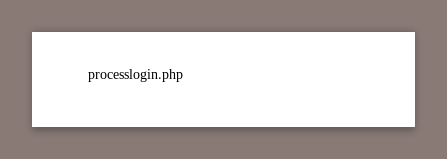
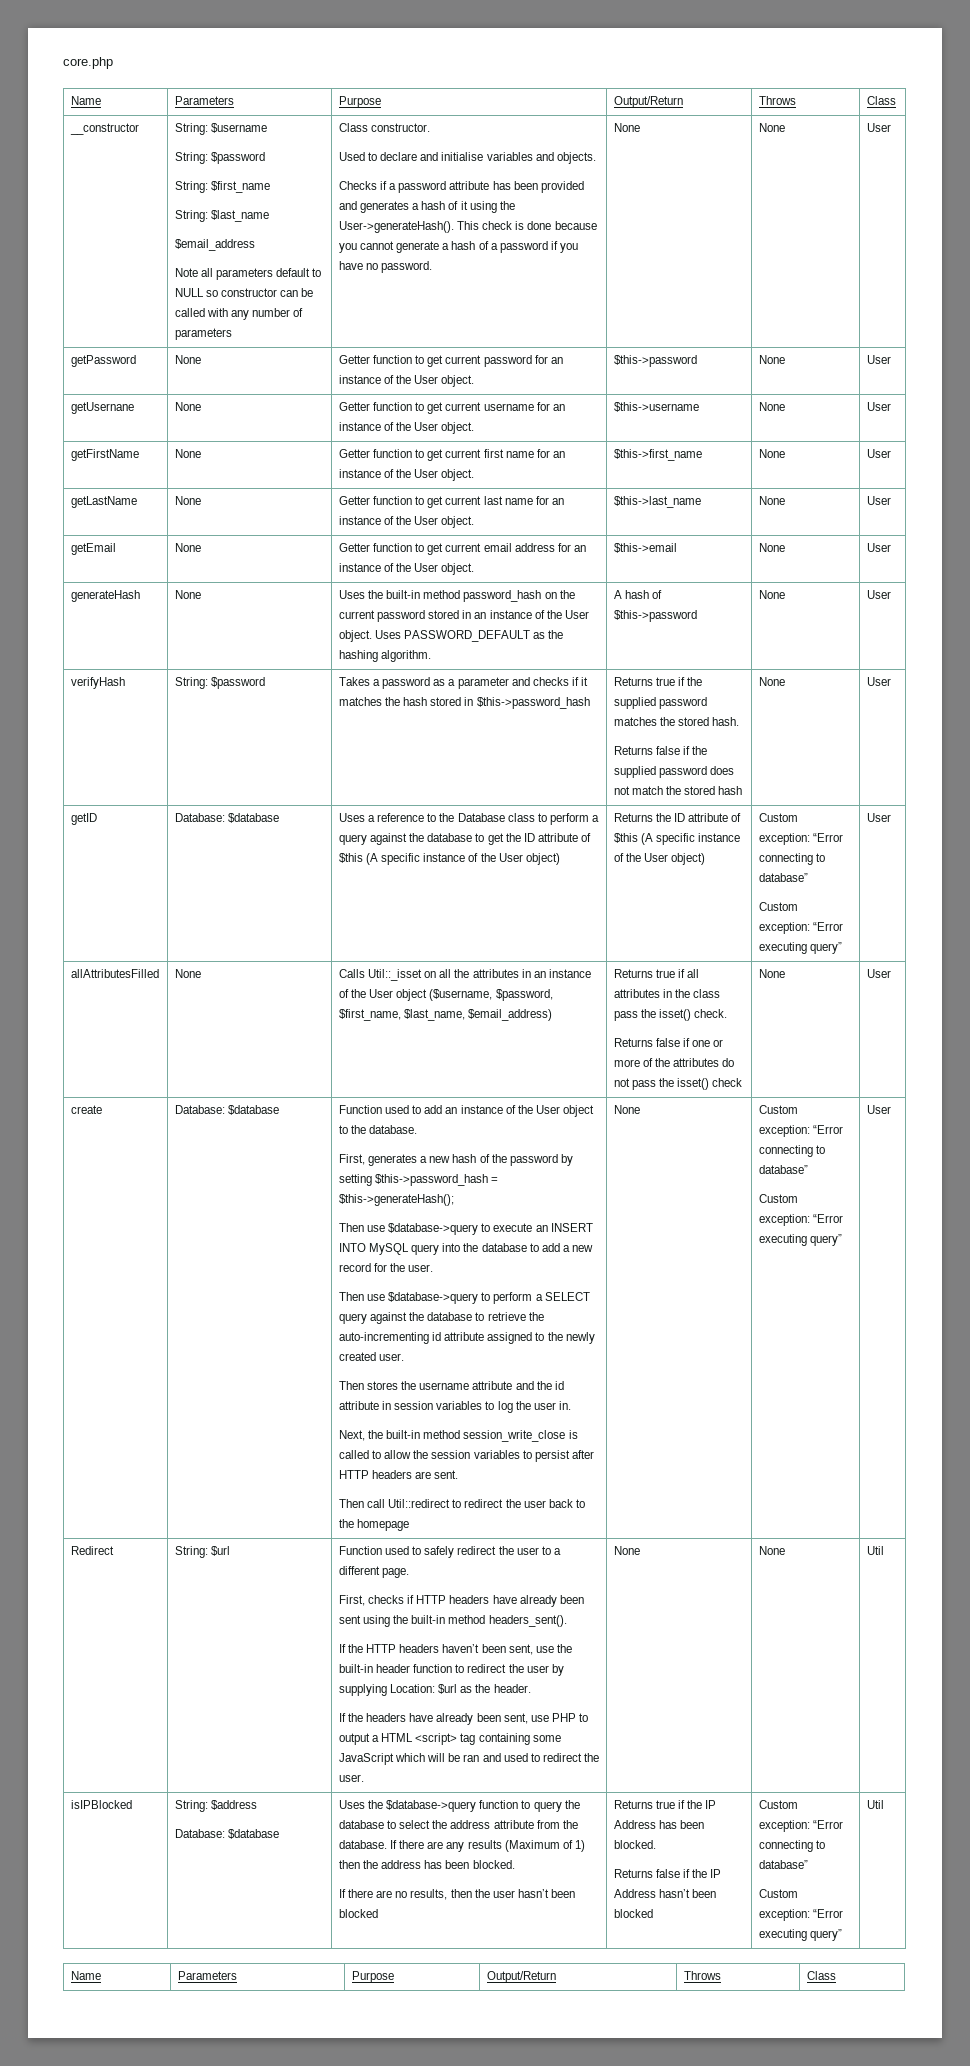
[88,69,183,82] processlogin.php -> [63,57,113,69] [70,96,101,105] [174,96,234,105] [338,96,381,108] [613,96,683,108] [758,96,796,105] [866,96,896,105] [69,123,139,135] [174,123,268,135] [174,152,266,164] [174,181,271,193] [174,210,270,222] [174,239,255,251] [174,268,322,280] [174,288,314,297] [174,308,304,320] [174,328,232,340] [338,123,431,132] [338,152,596,164] [338,181,584,193] [338,201,515,213] [338,221,597,233] [338,241,578,253] [338,261,433,273] [613,123,640,132] [758,123,785,132] [866,123,891,132] [70,355,136,367] [174,355,201,364] [338,355,563,367] [338,375,475,387] [613,355,697,367] [758,355,785,364] [866,355,891,364] [70,402,134,414] [174,402,201,411] [338,402,565,414] [338,422,475,434] [613,402,699,412] [758,402,785,411] [866,402,891,411] [70,449,139,461] [174,449,201,458] [338,449,565,461] [338,469,475,481] [613,449,702,461] [758,449,785,458] [866,449,891,458] [70,496,137,508] [174,496,201,505] [338,496,564,508] [338,516,475,528] [613,496,701,508] [758,496,785,505] [866,496,891,505] [70,543,116,555] [174,543,201,552] [338,543,586,555] [338,563,475,575] [613,543,677,553] [758,543,785,552] [866,543,891,552] [70,590,140,602] [174,590,201,599] [338,590,575,602] [338,610,589,622] [338,630,564,642] [338,650,432,662] [613,590,663,599] [613,610,697,622] [758,590,785,599] [866,590,891,599] [70,677,125,689] [174,677,266,689] [338,677,588,689] [338,697,590,709] [613,677,703,686] [613,697,708,709] [613,717,740,726] [613,746,708,755] [613,766,735,778] [613,786,743,795] [758,677,785,686] [866,677,891,686] [70,813,97,825] [174,813,280,823] [338,813,599,825] [338,833,591,845] [338,853,560,865] [613,813,742,822] [613,833,741,845] [613,853,706,865] [758,813,798,822] [758,833,844,845] [758,853,826,865] [758,873,808,882] [758,902,798,911] [758,922,844,934] [758,942,843,954] [866,813,891,822] [70,969,159,978] [174,969,201,978] [338,969,591,981] [338,989,553,1001] [338,1009,553,1021] [613,969,700,978] [613,989,721,998] [613,1009,728,1021] [613,1038,724,1047] [613,1058,735,1067] [613,1078,743,1090] [758,969,785,978] [866,969,891,978] [70,1105,102,1114] [174,1105,280,1115] [338,1105,594,1117] [338,1125,418,1134] [338,1154,573,1166] [338,1174,499,1186] [338,1194,454,1206] [338,1223,593,1235] [338,1243,593,1255] [338,1263,434,1272] [338,1292,590,1304] [338,1312,544,1324] [338,1332,595,1344] [338,1352,405,1361] [338,1381,564,1390] [338,1401,571,1413] [338,1430,578,1442] [338,1450,594,1462] [338,1470,459,1479] [338,1499,585,1508] [338,1519,410,1531] [613,1105,640,1114] [758,1105,798,1114] [758,1125,844,1137] [758,1145,826,1157] [758,1165,808,1174] [758,1194,798,1203] [758,1214,844,1226] [758,1234,843,1246] [866,1105,891,1114] [70,1546,114,1555] [174,1546,231,1558] [338,1546,561,1558] [338,1566,410,1578] [338,1595,584,1607] [338,1615,567,1627] [338,1644,572,1655] [338,1664,564,1676] [338,1684,531,1696] [338,1713,588,1725] [338,1733,561,1745] [338,1753,599,1765] [338,1774,364,1782] [613,1546,640,1555] [758,1546,785,1555] [866,1546,884,1555] [70,1800,132,1809] [174,1800,258,1812] [174,1829,280,1839] [338,1800,580,1812] [338,1820,578,1829] [338,1840,585,1852] [338,1860,515,1869] [338,1889,575,1900] [338,1909,378,1918] [613,1800,717,1809] [613,1820,705,1829] [613,1840,656,1849] [613,1869,722,1878] [613,1889,717,1898] [613,1909,653,1918] [758,1800,798,1809] [758,1820,844,1832] [758,1840,826,1852] [758,1860,808,1869] [758,1889,798,1898] [758,1909,844,1921] [758,1929,843,1941] [866,1800,884,1809] [70,1971,101,1980] [177,1971,237,1980] [351,1971,394,1983] [486,1971,556,1983] [683,1971,721,1980] [806,1971,836,1980] core.php // Name | Parameters | Purpose | Output/Return | Throws | Class // __constructor | String: $username // String: $password // String: $first_name // String: $last_name // $email_address // Note all parameters default to NULL so constructor can be called with any number of parameters | Class constructor. // Used to declare and initialise variables and objects. // Checks if a password attribute has been provided and generates a hash of it using the User->generateHash(). This check is done because you cannot generate a hash of a password if you have no password. | None | None | User // getPassword | None | Getter function to get current password for an instance of the User object. | $this->password | None | User // getUsernane | None | Getter function to get current username for an instance of the User object. | $this->username | None | User // getFirstName | None | Getter function to get current first name for an instance of the User object. | $this->first_name | None | User // getLastName | None | Getter function to get current last name for an instance of the User object. | $this->last_name | None | User // getEmail | None | Getter function to get current email address for an instance of the User object. | $this->email | None | User // generateHash | None | Uses the built-in method password_hash on the current password stored in an instance of the User object. Uses PASSWORD_DEFAULT as the hashing algorithm. | A hash of $this->password | None | User // verifyHash | String: $password | Takes a password as a parameter and checks if it matches the hash stored in $this->password_hash | Returns true if the supplied password matches the stored hash. // Returns false if the supplied password does not match the stored hash | None | User // getID | Database: $database | Uses a reference to the Database class to perform a query against the database to get the ID attribute of $this (A specific instance of the User object) | Returns the ID attribute of $this (A specific instance of the User object) | Custom exception: “Error connecting to database” // Custom exception: “Error executing query” | User // allAttributesFilled | None | Calls Util::_isset on all the attributes in an instance of the User object ($username, $password, $first_name, $last_name, $email_address) | Returns true if all attributes in the class pass the isset() check. // Returns false if one or more of the attributes do not pass the isset() check | None | User // create | Database: $database | Function used to add an instance of the User object to the database. // First, generates a new hash of the password by setting $this->password_hash = $this->generateHash(); // Then use $database->query to execute an INSERT INTO MySQL query into the database to add a new record for the user. // Then use $database->query to perform a SELECT query against the database to retrieve the auto-incrementing id attribute assigned to the newly created user. // Then stores the username attribute and the id attribute in session variables to log the user in. // Next, the built-in method session_write_close is called to allow the session variables to persist after HTTP headers are sent. // Then call Util::redirect to redirect the user back to the homepage | None | Custom exception: “Error connecting to database” // Custom exception: “Error executing query” | User // Redirect | String: $url | Function used to safely redirect the user to a different page. // First, checks if HTTP headers have already been sent using the built-in method headers_sent(). // If the HTTP headers haven’t been sent, use the built-in header function to redirect the user by supplying Location: $url as the header. // If the headers have already been sent, use PHP to output a HTML <script> tag containing some JavaScript which will be ran and used to redirect the user. | None | None | Util // isIPBlocked | String: $address // Database: $database | Uses the $database->query function to query the database to select the address attribute from the database. If there are any results (Maximum of 1) then the address has been blocked. // If there are no results, then the user hasn’t been blocked | Returns true if the IP Address has been blocked. // Returns false if the IP Address hasn’t been blocked | Custom exception: “Error connecting to database” // Custom exception: “Error executing query” | Util // Name | Parameters | Purpose | Output/Return | Throws | Class

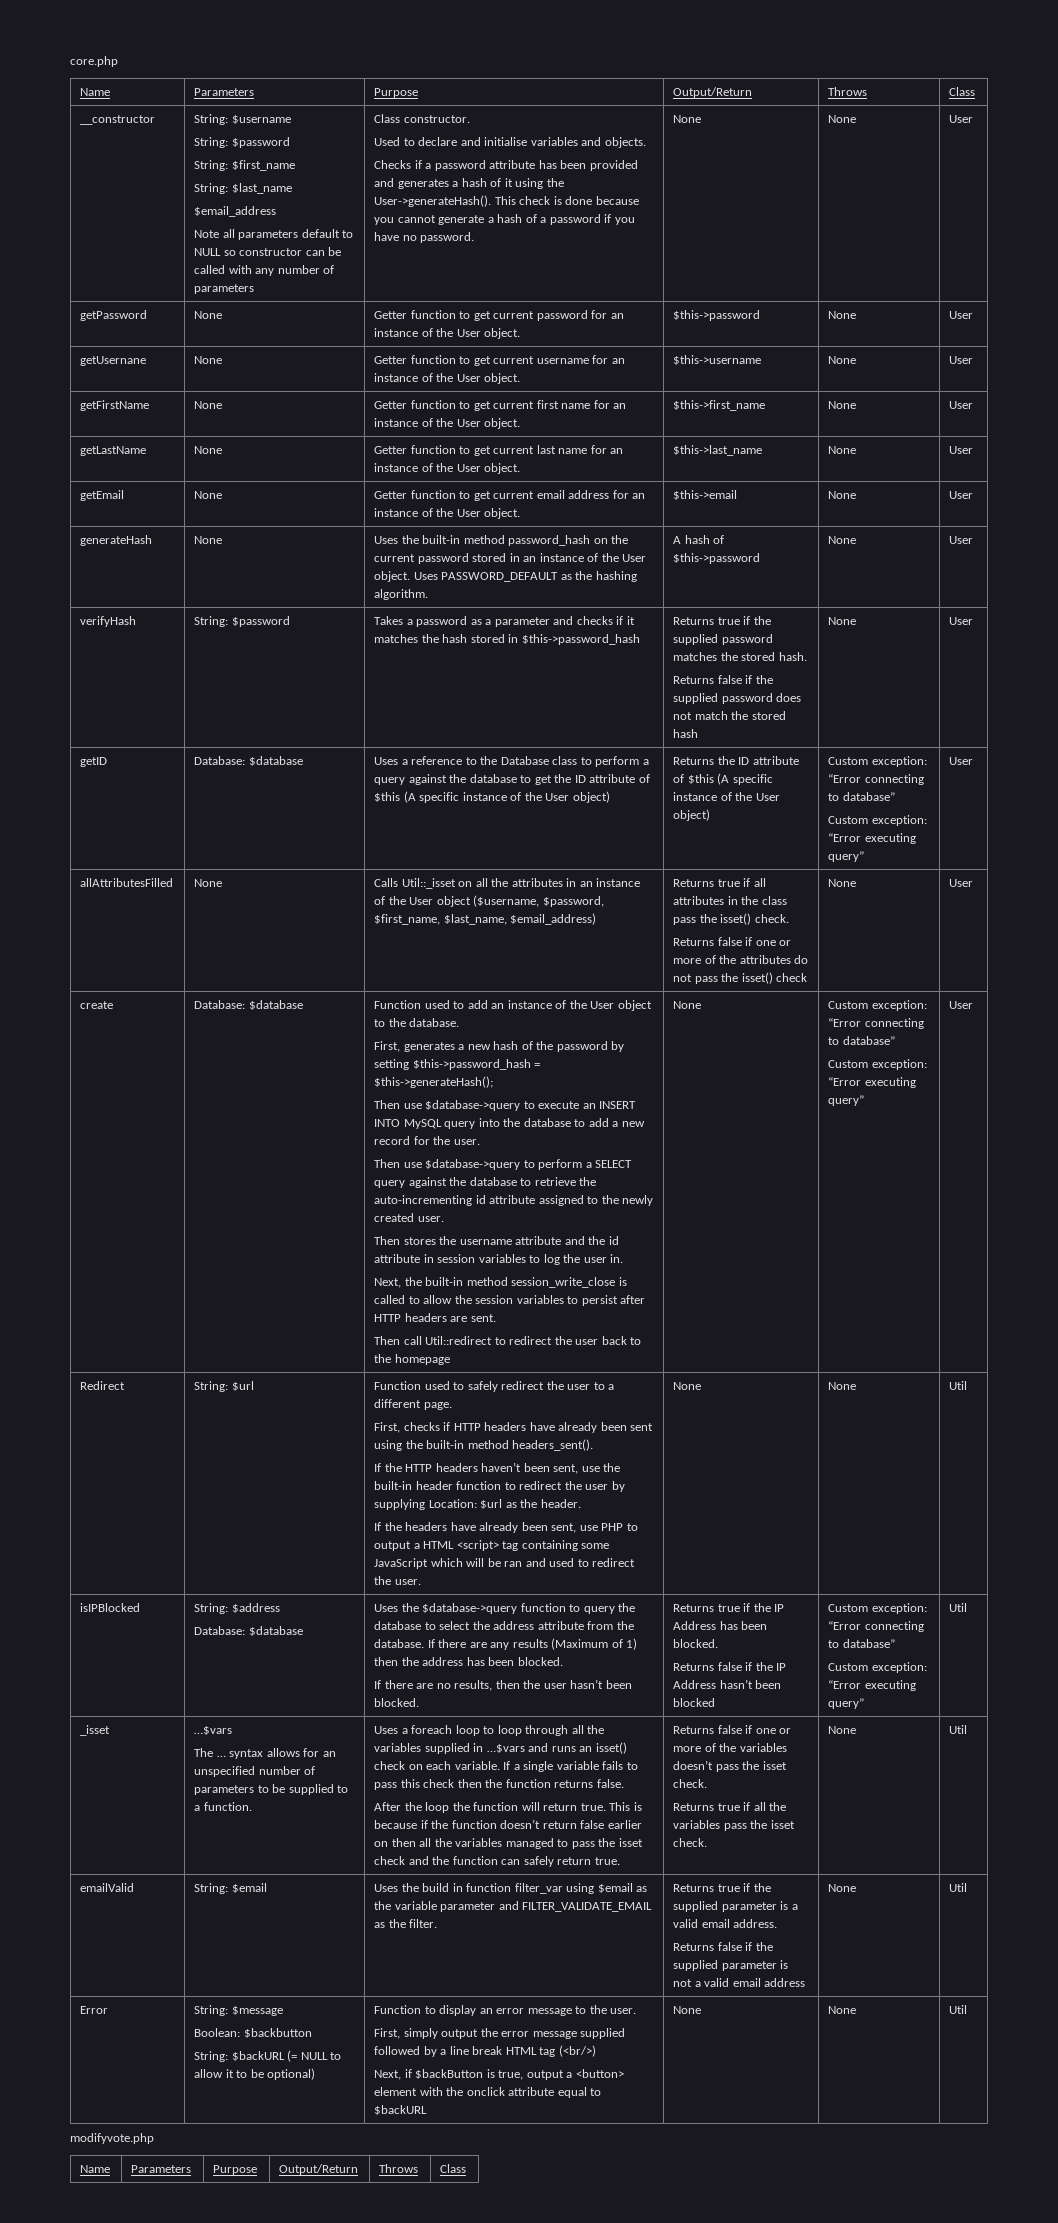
[338,1909,378,1918] blocked -> [374,1698,420,1707] blocked.
(884, 1804) none -> [80,1725,111,1736] [194,1726,233,1735] [194,1748,336,1759] [194,1766,316,1777] [194,1784,349,1795] [194,1802,252,1811] [374,1725,605,1736] [374,1742,627,1754] [374,1761,638,1772] [374,1779,624,1790] [374,1802,642,1813] [374,1819,642,1829] [374,1838,643,1849] [374,1856,620,1867] [673,1725,792,1734] [673,1743,787,1752] [673,1760,787,1772] [673,1779,708,1788] [673,1802,787,1811] [673,1820,795,1831] [673,1838,708,1847] [828,1726,857,1734] [949,1725,968,1734] [80,1883,135,1892] [194,1883,267,1894] [374,1883,648,1894] [374,1901,653,1912] [374,1919,438,1928] [673,1883,771,1892] [673,1901,798,1912] [673,1919,778,1928] [673,1942,773,1951] [673,1960,789,1971] [673,1978,806,1987] [828,1884,857,1892] [949,1883,968,1892] [80,2006,109,2014] [194,2005,283,2016] [194,2028,312,2038] [194,2050,342,2062] [194,2068,316,2080] [374,2005,637,2016] [374,2028,626,2039] [374,2045,596,2057] [374,2069,624,2080] [374,2087,602,2098] [374,2105,428,2115] [673,2006,702,2014] [828,2006,857,2014] [949,2005,968,2014] [70,2133,154,2144] // _isset | …$vars // The … syntax allows for an unspecified number of parameters to be supplied to a function. | Uses a foreach loop to loop through all the variables supplied in …$vars and runs an isset() check on each variable. If a single variable fails to pass this check then the function returns false. // After the loop the function will return true. This is because if the function doesn’t return false earlier on then all the variables managed to pass the isset check and the function can safely return true. | Returns false if one or more of the variables doesn’t pass the isset check. // Returns true if all the variables pass the isset check. | None | Util // emailValid | String: $email | Uses the build in function filter_var using $email as the variable parameter and FILTER_VALIDATE_EMAIL as the filter. | Returns true if the supplied parameter is a valid email address. // Returns false if the supplied parameter is not a valid email address | None | Util // Error | String: $message // Boolean: $backbutton // String: $backURL (= NULL to allow it to be optional) | Function to display an error message to the user. // First, simply output the error message supplied followed by a line break HTML tag (<br/>) // Next, if $backButton is true, output a <button> element with the onclick attribute equal to $backURL | None | None | Util // modifyvote.php

